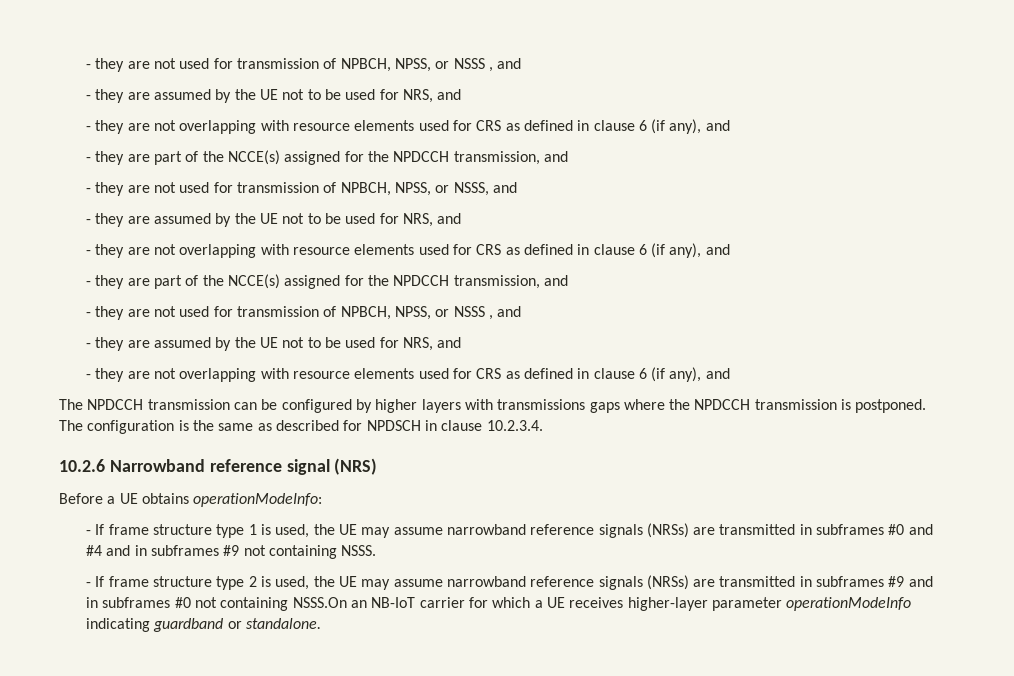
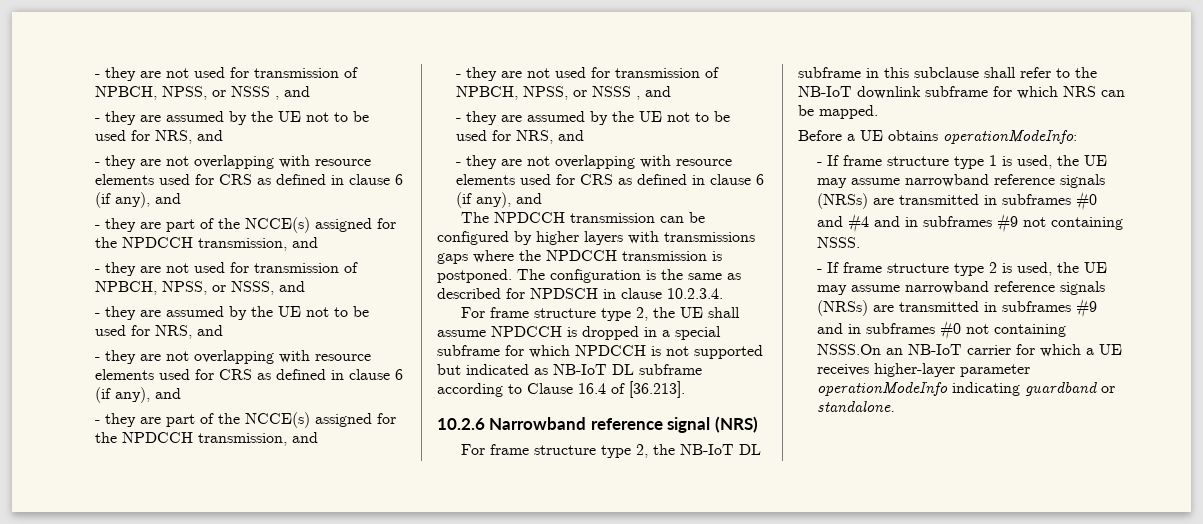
(543, 425) none -> [461,307,741,321] [437,326,721,340] [437,345,763,359] [437,364,702,375] [437,381,685,398] // For frame structure type 2, the UE shall assume NPDCCH is dropped in a special subframe for which NPDCCH is not supported but indicated as NB-IoT DL subframe according to Clause 16.4 of [36.213].
(378, 466) none -> [461,444,762,458] [798,67,1097,78] [798,86,1125,99] [798,105,878,119] // For frame structure type 2, the NB-IoT DL subframe in this subclause shall refer to the NB-IoT downlink subframe for which NRS can be mapped.

